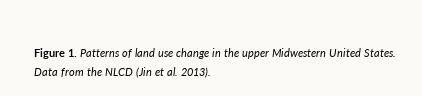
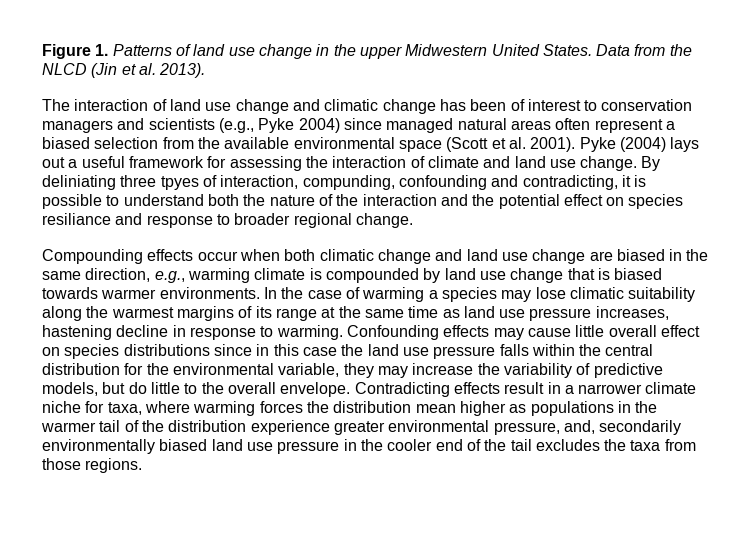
(211, 72) none -> [42,99,693,114] [42,118,675,133] [42,137,700,152] [42,156,661,171] [42,175,647,190] [42,194,684,209] [42,213,413,228] [42,249,709,264] [42,268,663,283] [42,287,696,302] [42,306,669,321] [42,325,700,340] [42,344,654,359] [42,363,663,378] [42,382,697,397] [42,401,658,416] [41,420,682,435] [42,439,696,454] [42,458,143,473] // The interaction of land use change and climatic change has been of interest to conservation managers and scientists (e.g., Pyke 2004) since managed natural areas often represent a biased selection from the available environmental space (Scott et al. 2001). Pyke (2004) lays out a useful framework for assessing the interaction of climate and land use change. By deliniating three tpyes of interaction, compunding, confounding and contradicting, it is possible to understand both the nature of the interaction and the potential effect on species resiliance and response to broader regional change. // Compounding effects occur when both climatic change and land use change are biased in the same direction, e.g., warming climate is compounded by land use change that is biased towards warmer environments. In the case of warming a species may lose climatic suitability along the warmest margins of its range at the same time as land use pressure increases, hastening decline in response to warming. Confounding effects may cause little overall effect on species distributions since in this case the land use pressure falls within the central distribution for the environmental variable, they may increase the variability of predictive models, but do little to the overall envelope. Contradicting effects result in a narrower climate niche for taxa, where warming forces the distribution mean higher as populations in the warmer tail of the distribution experience greater environmental pressure, and, secondarily environmentally biased land use pressure in the cooler end of the tail excludes the taxa from those regions.

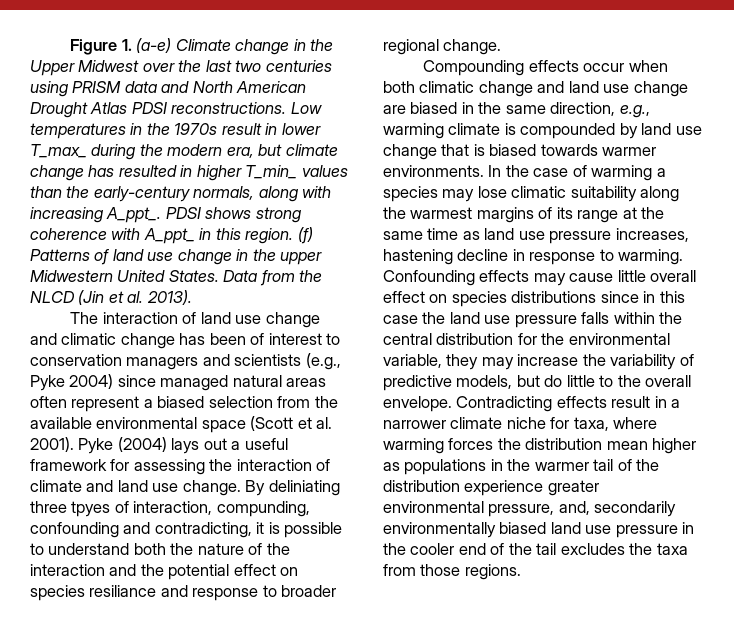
(109, 50) none -> [136,38,334,55] [30,60,332,76] [30,81,307,97] [30,102,322,118] [30,123,321,139] [30,144,338,160] [30,165,348,181] [30,186,332,202] [30,207,301,223] [30,227,313,244] (a-e) Climate change in the Upper Midwest over the last two centuries using PRISM data and North American Drought Atlas PDSI reconstructions. Low temperatures in the 1970s result in lower T_max_ during the modern era, but climate change has resulted in higher T_min_ values than the early-century normals, along with increasing A_ppt_. PDSI shows strong coherence with A_ppt_ in this region. (f)

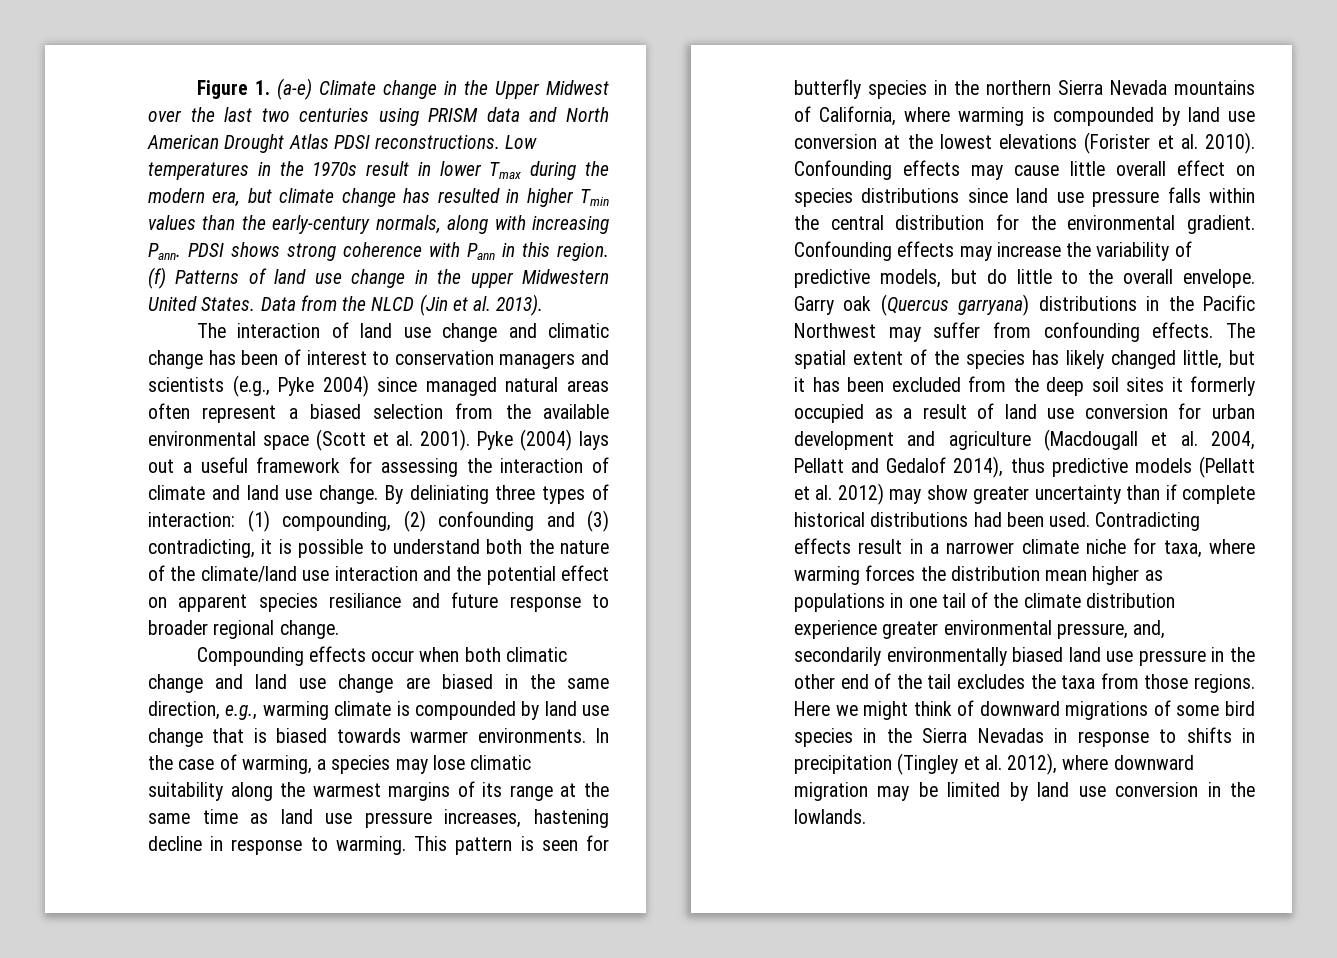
[30,144,87,158] T_max_ -> [489,162,522,179] Tmax
[245,165,298,179] T_min_ -> [580,189,610,206] Tmin
[106,207,162,223] A_ppt_. -> [148,243,181,260] Pann.
[143,228,195,244] A_ppt_ -> [467,243,495,260] Pann
[71,501,310,517] tpyes of interaction, compunding, -> [542,484,609,504] [148,510,426,532] types of interaction: (1) compounding, (2)
(151, 528) none -> [587,510,609,532] (3)
(290, 549) none -> [200,566,330,582] climate/land use
(299, 571) none -> [178,594,248,612] apparent
(188, 591) none -> [451,592,499,608] future
[591,165,653,181] warming -> [241,755,312,774] warming,
(684, 257) none -> [414,835,609,855] [794,79,1255,99] [794,106,1255,126] [794,132,1255,154] This pattern is seen for butterfly species in the northern Sierra Nevada mountains of California, where warming is compounded by land use conversion at the lowest elevations (Forister et al. 2010).
[643,291,685,303] [383,312,446,324] in this case the -> (1008, 195) none
[383,354,479,370] variable, they -> [1187,215,1255,234] [794,241,955,261] gradient. Confounding effects
(452, 404) none -> [794,294,1255,316] [794,322,1255,342] [794,349,1255,369] [794,376,1255,396] [794,403,1255,423] [794,429,1255,451] [794,456,1255,478] [794,483,1255,505] [794,512,1091,527] Garry oak (Quercus garryana) distributions in the Pacific Northwest may suffer from confounding effects. The spatial extent of the species has likely changed little, but it has been excluded from the deep soil sites it formerly occupied as a result of land use conversion for urban development and agriculture (Macdougall et al. 2004, Pellatt and Gedalof 2014), thus predictive models (Pellatt et al. 2012) may show greater uncertainty than if complete historical distributions had been used.
[507,459,589,471] the warmer -> [908,597,937,608] one
(660, 465) none -> [1023,593,1081,608] climate
[410,543,455,555] cooler -> [794,674,835,689] other
(521, 572) none -> [794,700,1255,720] [794,727,1255,747] [794,753,1194,775] [794,782,1255,801] [794,809,866,824] Here we might think of downward migrations of some bird species in the Sierra Nevadas in response to shifts in precipitation (Tingley et al. 2012), where downward migration may be limited by land use conversion in the lowlands.

